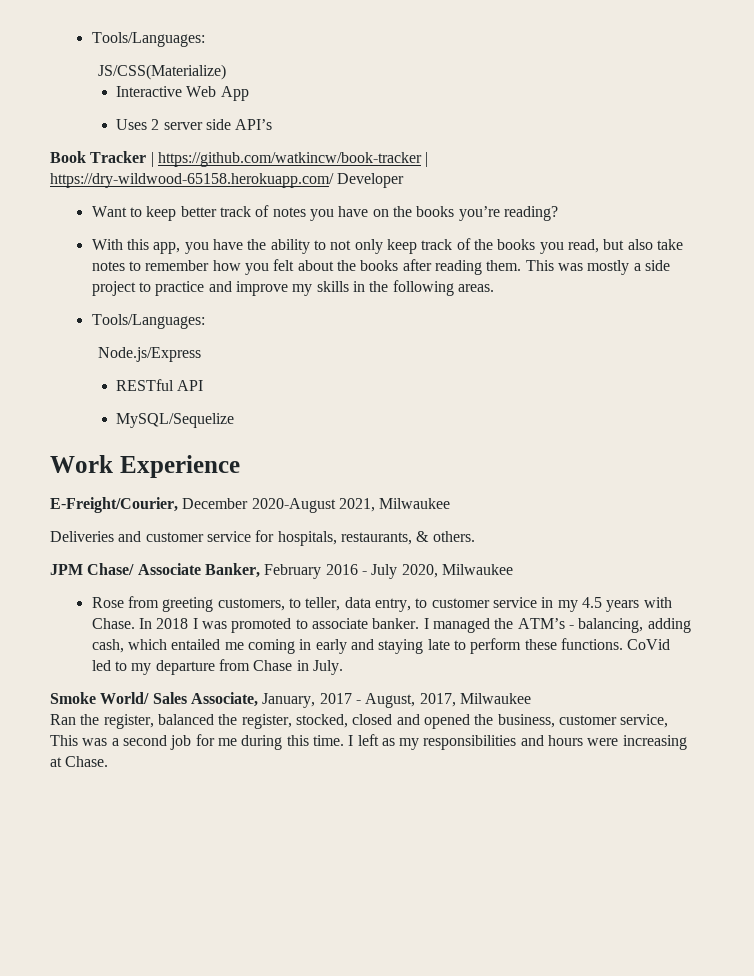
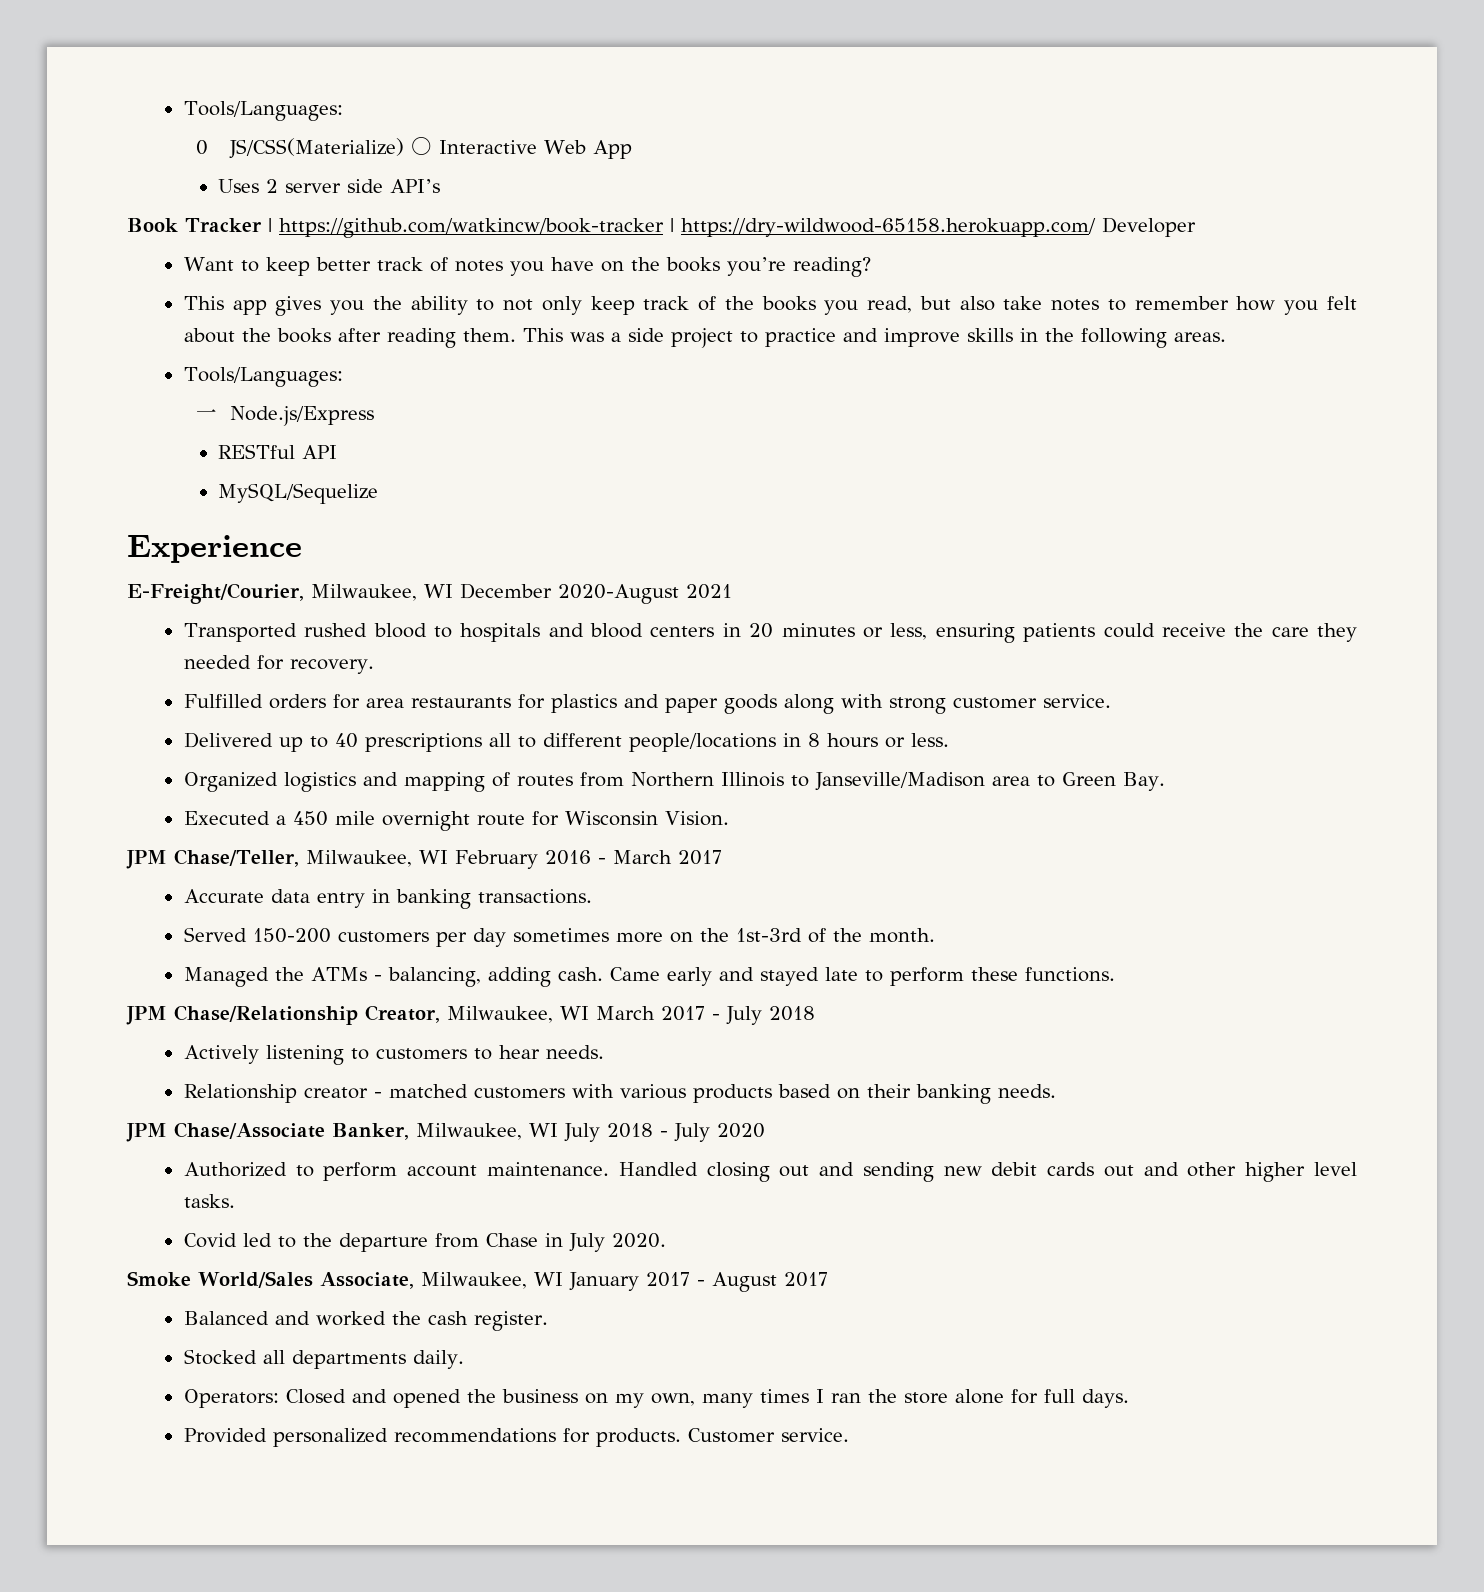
[91,32,205,47] Tools/Languages: // -> [183,101,343,121] [195,140,208,155] Tools/Languages: // 0
(227, 72) // -> [410,137,432,155] ○
[91,239,244,254] With this app, you have -> [183,296,365,316] This app gives you
[587,260,630,275] mostly -> (604, 337) none
[292,284,313,296] my -> (960, 337) none
(205, 321) none -> [195,409,217,420] 一
[50,455,113,473] Work -> (379, 493) none
[182,498,451,513] [50,530,475,546] [50,563,513,579] [91,596,672,612] [91,618,691,633] [91,639,312,654] December 2020-August 2021, Milwaukee // Deliveries and customer service for hospitals, restaurants, & others. // JPM Chase/ Associate Banker, February 2016 - July 2020, Milwaukee // Rose from greeting customers, to teller, data entry, to customer service in my 4.5 years with Chase. In 2018 I was promoted to associate banker. I managed the ATM’s - balancing, adding cash, which entailed me coming in -> [310,583,732,604] [183,623,1358,643] [183,655,374,674] [183,694,1111,714] [183,732,949,752] [183,772,1165,792] [183,811,729,831] [126,849,722,869] [183,889,592,909] [183,927,935,947] [183,967,660,987] Milwaukee, WI December 2020-August 2021 // Transported rushed blood to hospitals and blood centers in 20 minutes or less, ensuring patients could receive the care they needed for recovery. // Fulfilled orders for area restaurants for plastics and paper goods along with strong customer service. // Delivered up to 40 prescriptions all to different people/locations in 8 hours or less. // Organized logistics and mapping of routes from Northern Illinois to Janseville/Madison area to Green Bay. // Executed a 450 mile overnight route for Wisconsin Vision. // JPM Chase/Teller, Milwaukee, WI February 2016 - March 2017 // Accurate data entry in banking transactions. // Served 150-200 customers per day sometimes more on the 1st-3rd of the month. // Managed the ATMs - balancing, adding cash. Came
[378,639,424,654] staying -> [759,967,819,986] stayed
[627,639,671,650] CoVid -> [126,1005,815,1025] [183,1045,604,1065] [183,1084,1056,1104] [126,1122,765,1142] [183,1162,1357,1182] [183,1194,235,1208] [183,1233,237,1248] // JPM Chase/Relationship Creator, Milwaukee, WI March 2017 - July 2018 // Actively listening to customers to hear needs. // Relationship creator - matched customers with various products based on their banking needs. // JPM Chase/Associate Banker, Milwaukee, WI July 2018 - July 2020 // Authorized to perform account maintenance. Handled closing out and sending new debit cards out and other higher level tasks. // Covid
[131,663,152,675] my -> [302,1233,332,1247] the
[313,660,344,675] July. -> [568,1233,666,1252] July 2020.
[100,692,531,708] [50,714,669,729] [50,734,687,750] [50,756,109,767] World/ Sales Associate, January, 2017 - August, 2017, Milwaukee // Ran the register, balanced the register, stocked, closed and opened the business, customer service, This was a second job for me during this time. I left as my responsibilities and hours were increasing at Chase. -> [198,1271,828,1292] [183,1311,548,1331] [183,1349,464,1369] [183,1389,1129,1408] [183,1428,849,1447] World/Sales Associate, Milwaukee, WI January 2017 - August 2017 // Balanced and worked the cash register. // Stocked all departments daily. // Operators: Closed and opened the business on my own, many times I ran the store alone for full days. // Provided personalized recommendations for products. Customer service.

